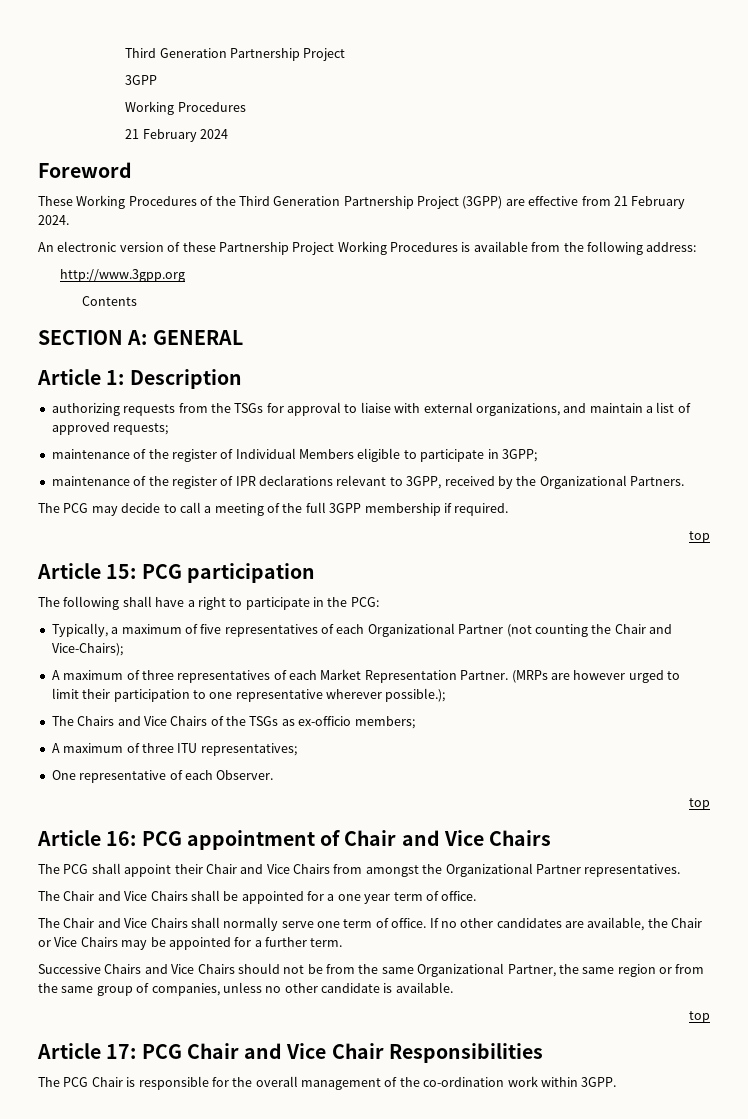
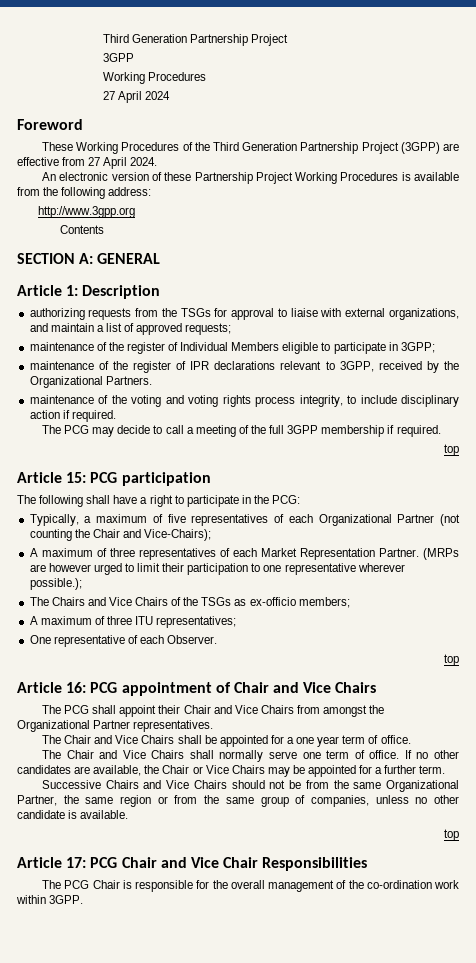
[125,129,197,142] 21 February -> [102,91,143,103] 27 April
[613,196,686,209] 21 February -> [88,157,128,169] 27 April
(684, 481) none -> [29,395,460,407] [29,410,116,422] // maintenance of the voting and voting rights process integrity, to include disciplinary action if required.

